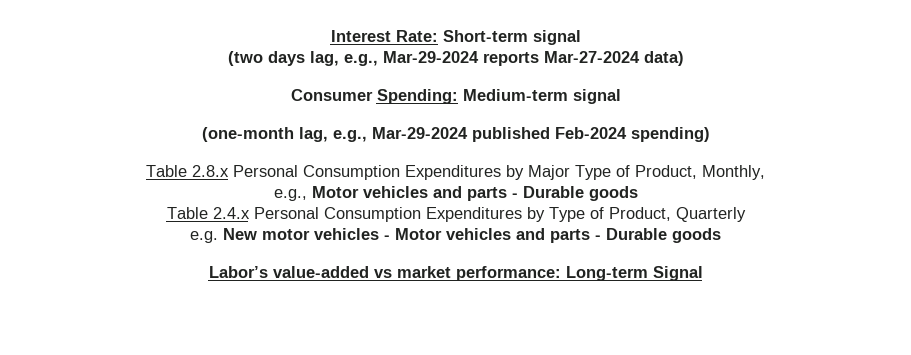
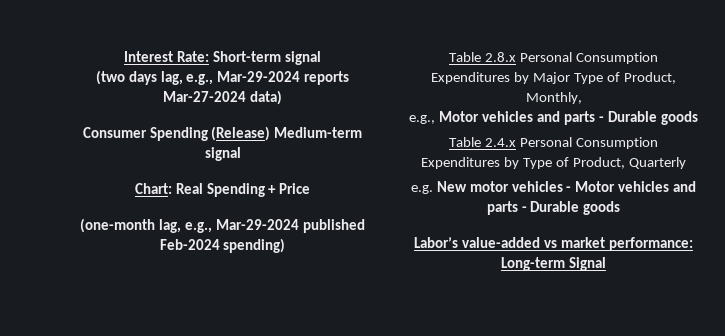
[376,89,458,104] Spending: -> [149,126,271,141] Spending (Release)
(621, 96) none -> [134,183,311,197] // Chart: Real Spending + Price

